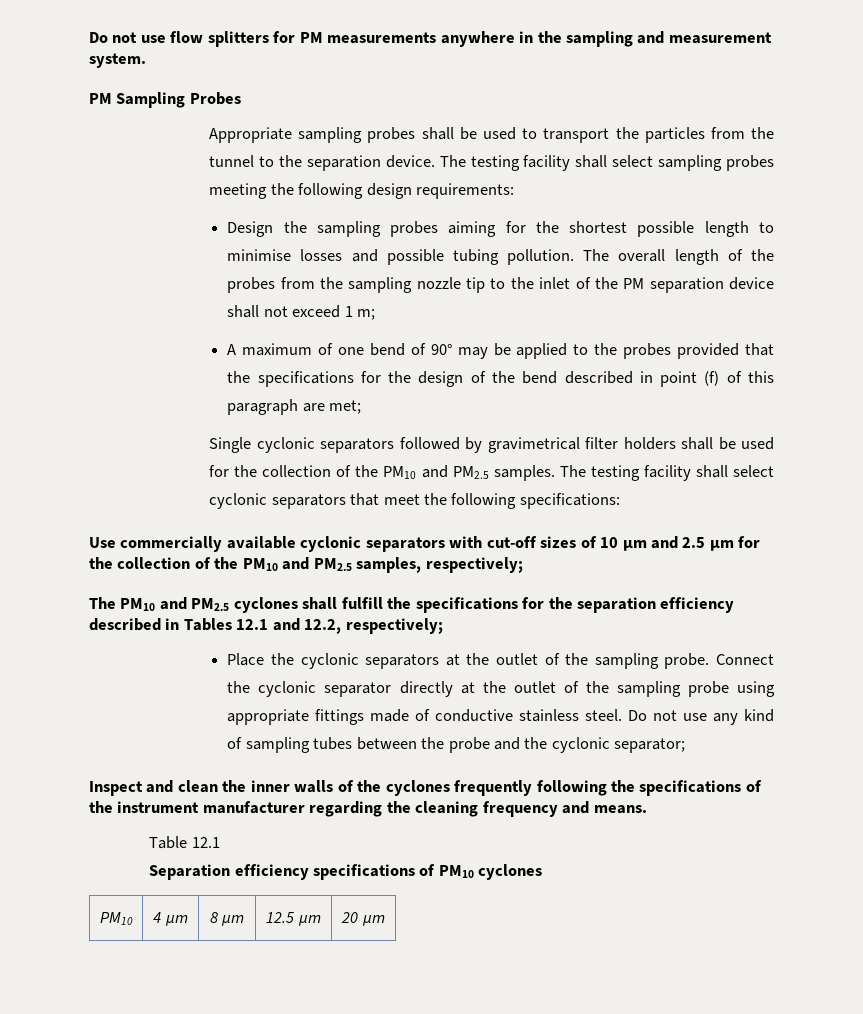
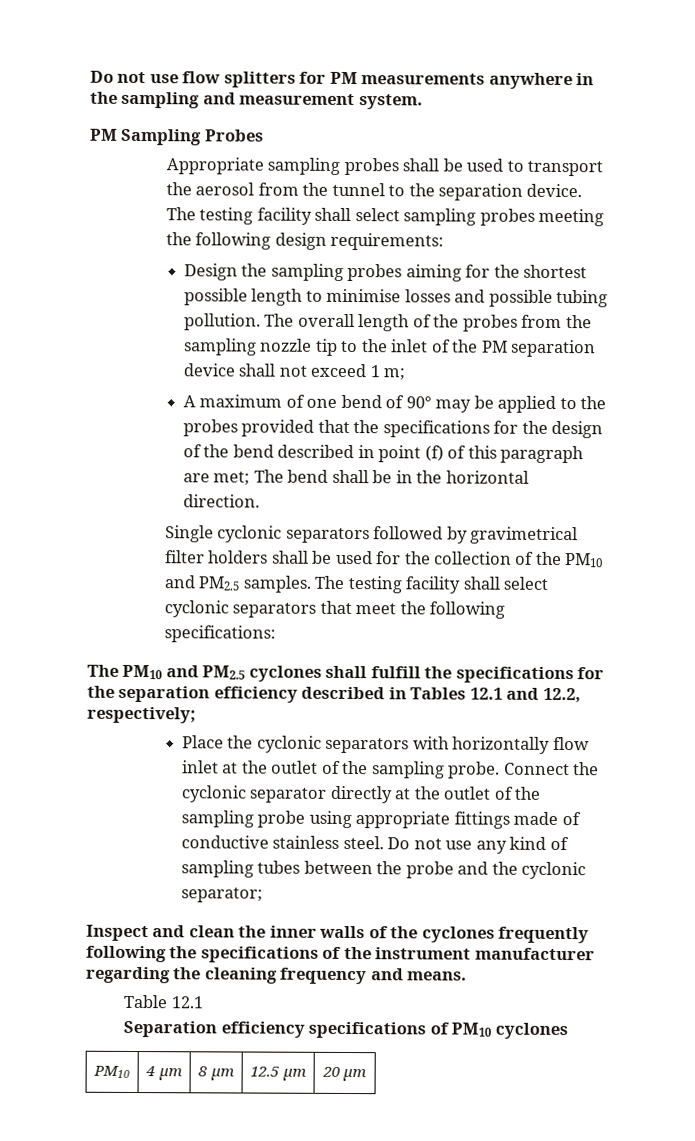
[644,127,705,143] particles -> [195,182,255,196] aerosol
(362, 407) none -> [253,469,529,484] [183,494,261,508] The bend shall be in the horizontal direction.
[89,536,761,552] [89,557,523,573] // Use commercially available cyclonic separators with cut-off sizes of 10 μm and 2.5 μm for the collection of the PM10 and PM2.5 samples, respectively; -> (276, 634) none
(440, 661) none -> [412,736,590,754] [182,760,220,774] with horizontally flow inlet

